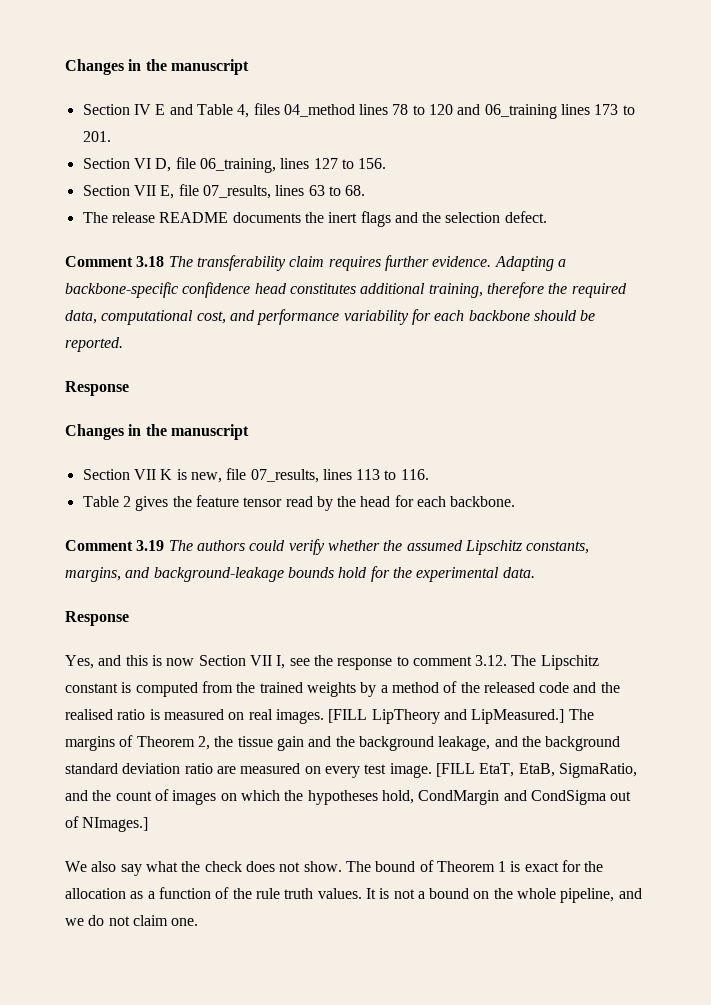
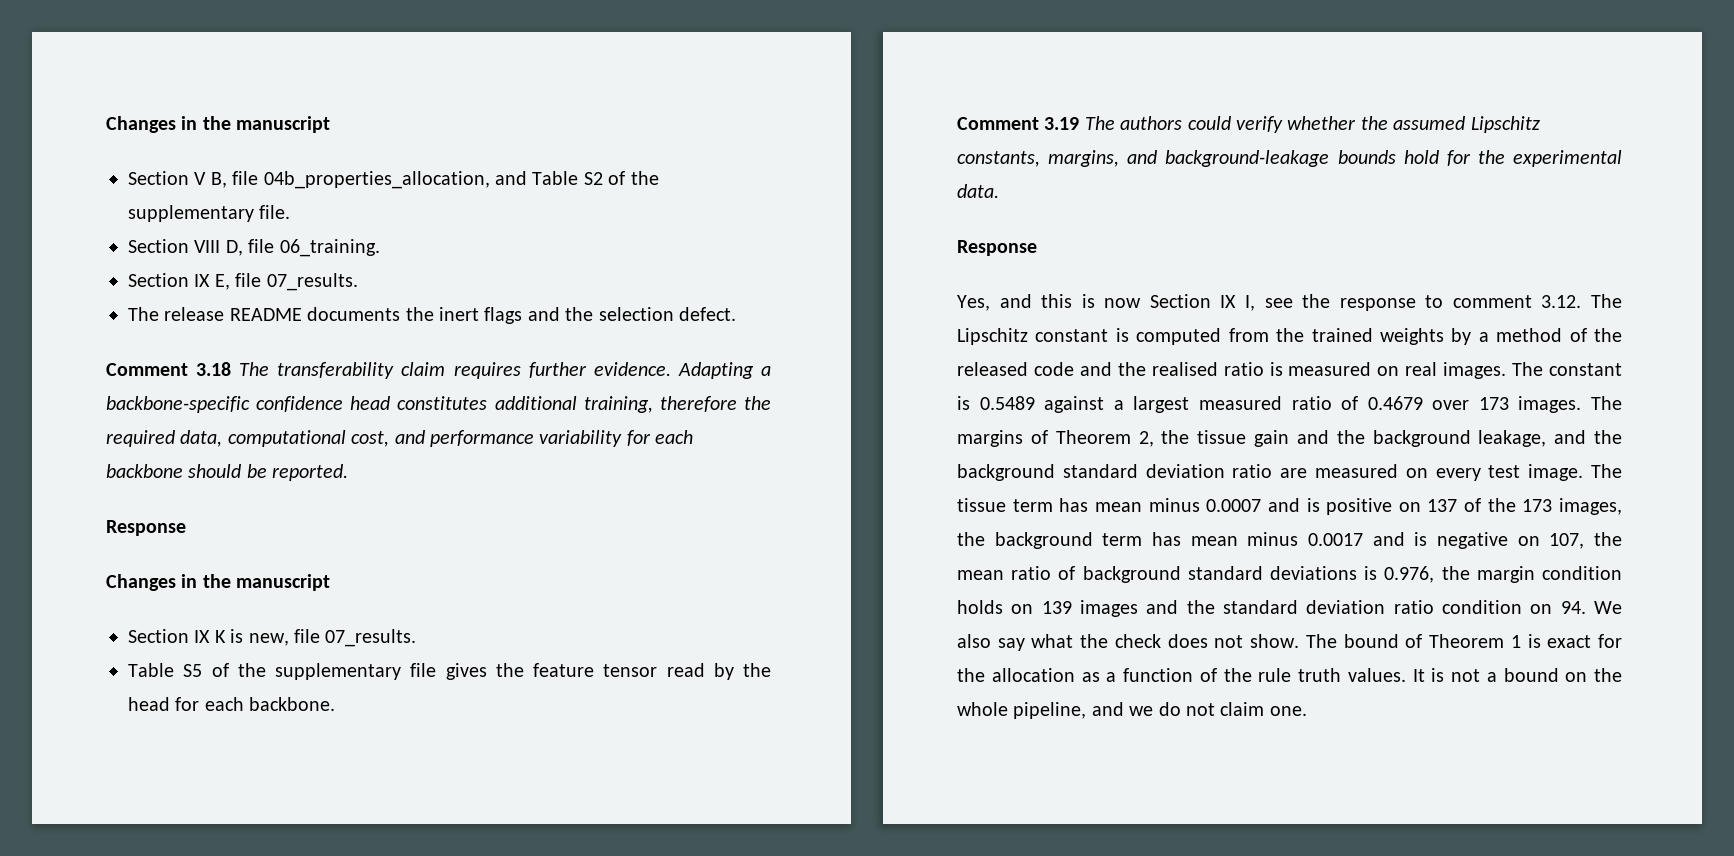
[65,59,249,75] [82,103,635,119] [82,131,111,142] [82,158,151,169] Changes in the manuscript // Section IV E and Table 4, files 04_method lines 78 to 120 and 06_training lines 173 to 201. // Section VI -> [106,116,331,133] [128,171,659,189] [128,205,291,222] [128,239,221,253] Changes in the manuscript // Section V B, file 04b_properties_allocation, and Table S2 of the supplementary file. // Section VIII
[199,158,387,173] [82,185,156,196] 06_training, lines 127 to 156. // Section VII -> [279,239,380,257] [128,273,211,287] 06_training. // Section IX
[202,185,366,199] 07_results, lines 63 to 68. -> [266,273,358,291] 07_results.
[133,469,156,480] VII -> [194,630,211,643] IX
[250,469,429,483] [82,496,131,507] 07_results, lines 113 to 116. // Table 2 -> [325,629,417,647] [128,663,437,680] 07_results. // Table S5 of the supplementary file
[249,655,272,666] VII -> [1220,295,1237,308] IX
[328,709,565,724] [FILL LipTheory and LipMeasured.] -> [1512,362,1622,376] [957,396,1582,413] The constant is 0.5489 against a largest measured ratio of 0.4679 over 173 images.
[435,763,637,778] [65,789,632,805] [65,816,149,832] [FILL EtaT, EtaB, SigmaRatio, and the count of images on which the hypotheses hold, CondMargin and CondSigma out of NImages.] // -> [1591,464,1622,478] [957,498,1622,515] [957,532,1622,549] [957,566,1622,583] [957,600,1586,617] The tissue term has mean minus 0.0007 and is positive on 137 of the 173 images, the background term has mean minus 0.0017 and is negative on 107, the mean ratio of background standard deviations is 0.976, the margin condition holds on 139 images and the standard deviation ratio condition on 94.

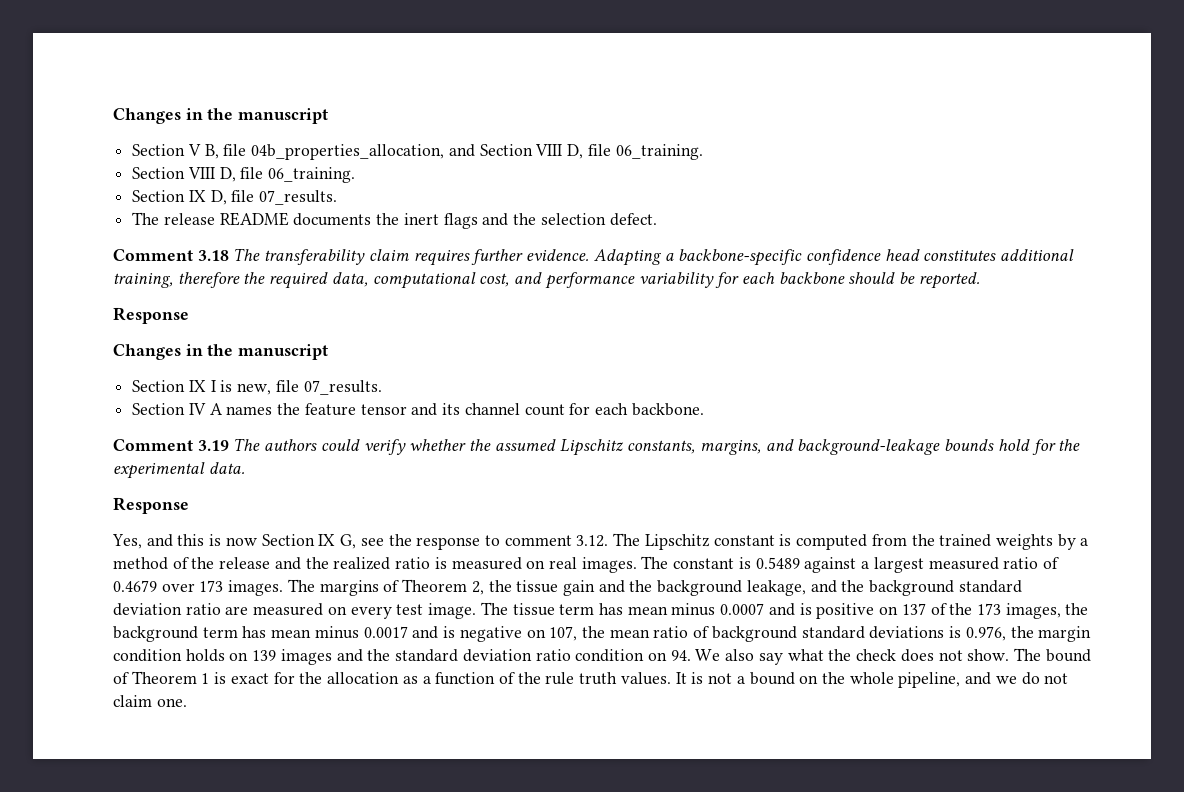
[532,171,659,185] [128,205,291,222] Table S2 of the supplementary file. -> [479,144,703,160] Section VIII D, file 06_training.
[214,274,230,290] E, -> [210,190,227,205] D,
[214,630,226,643] K -> [210,380,216,392] I
[128,663,771,680] [128,697,170,711] Table S5 of the supplementary file gives the feature tensor read by the head -> [132,403,565,416] Section IV A names the feature tensor and its channel count
[1245,295,1255,311] I, -> [340,534,357,549] G,
[957,362,1218,376] released code and the realised -> [219,557,391,570] release and the realized

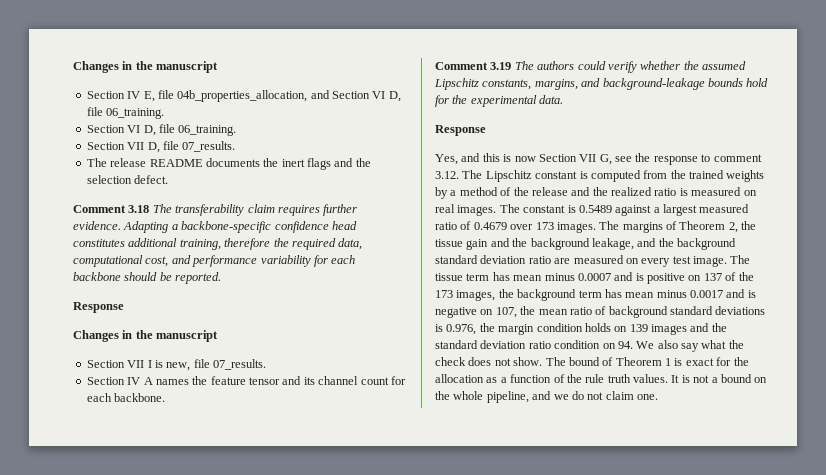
[113,108,329,124] [132,144,219,159] Changes in the manuscript // Section V B, -> [73,61,219,73] [86,91,155,102] Changes in the manuscript // Section IV E,
[535,144,703,160] [132,167,356,183] [132,190,206,202] VIII D, file 06_training. // Section VIII D, file 06_training. // Section IX -> [372,91,401,102] [86,107,165,119] [86,124,237,136] [86,142,145,150] VI D, file 06_training. // Section VI D, file 06_training. // Section VII
[188,380,206,392] IX -> [127,360,145,368] VII
[318,534,336,546] IX -> [579,154,597,162] VII

